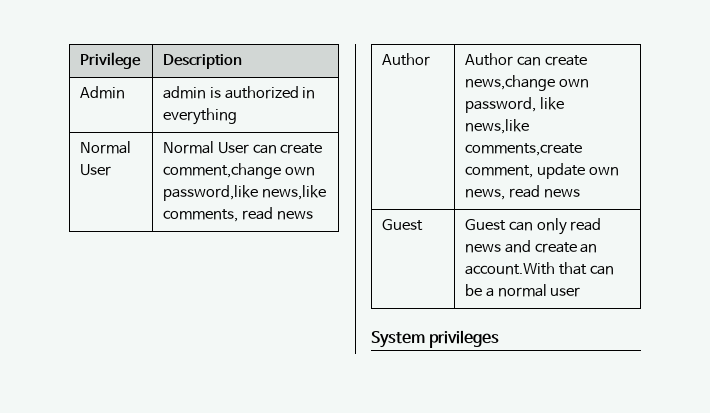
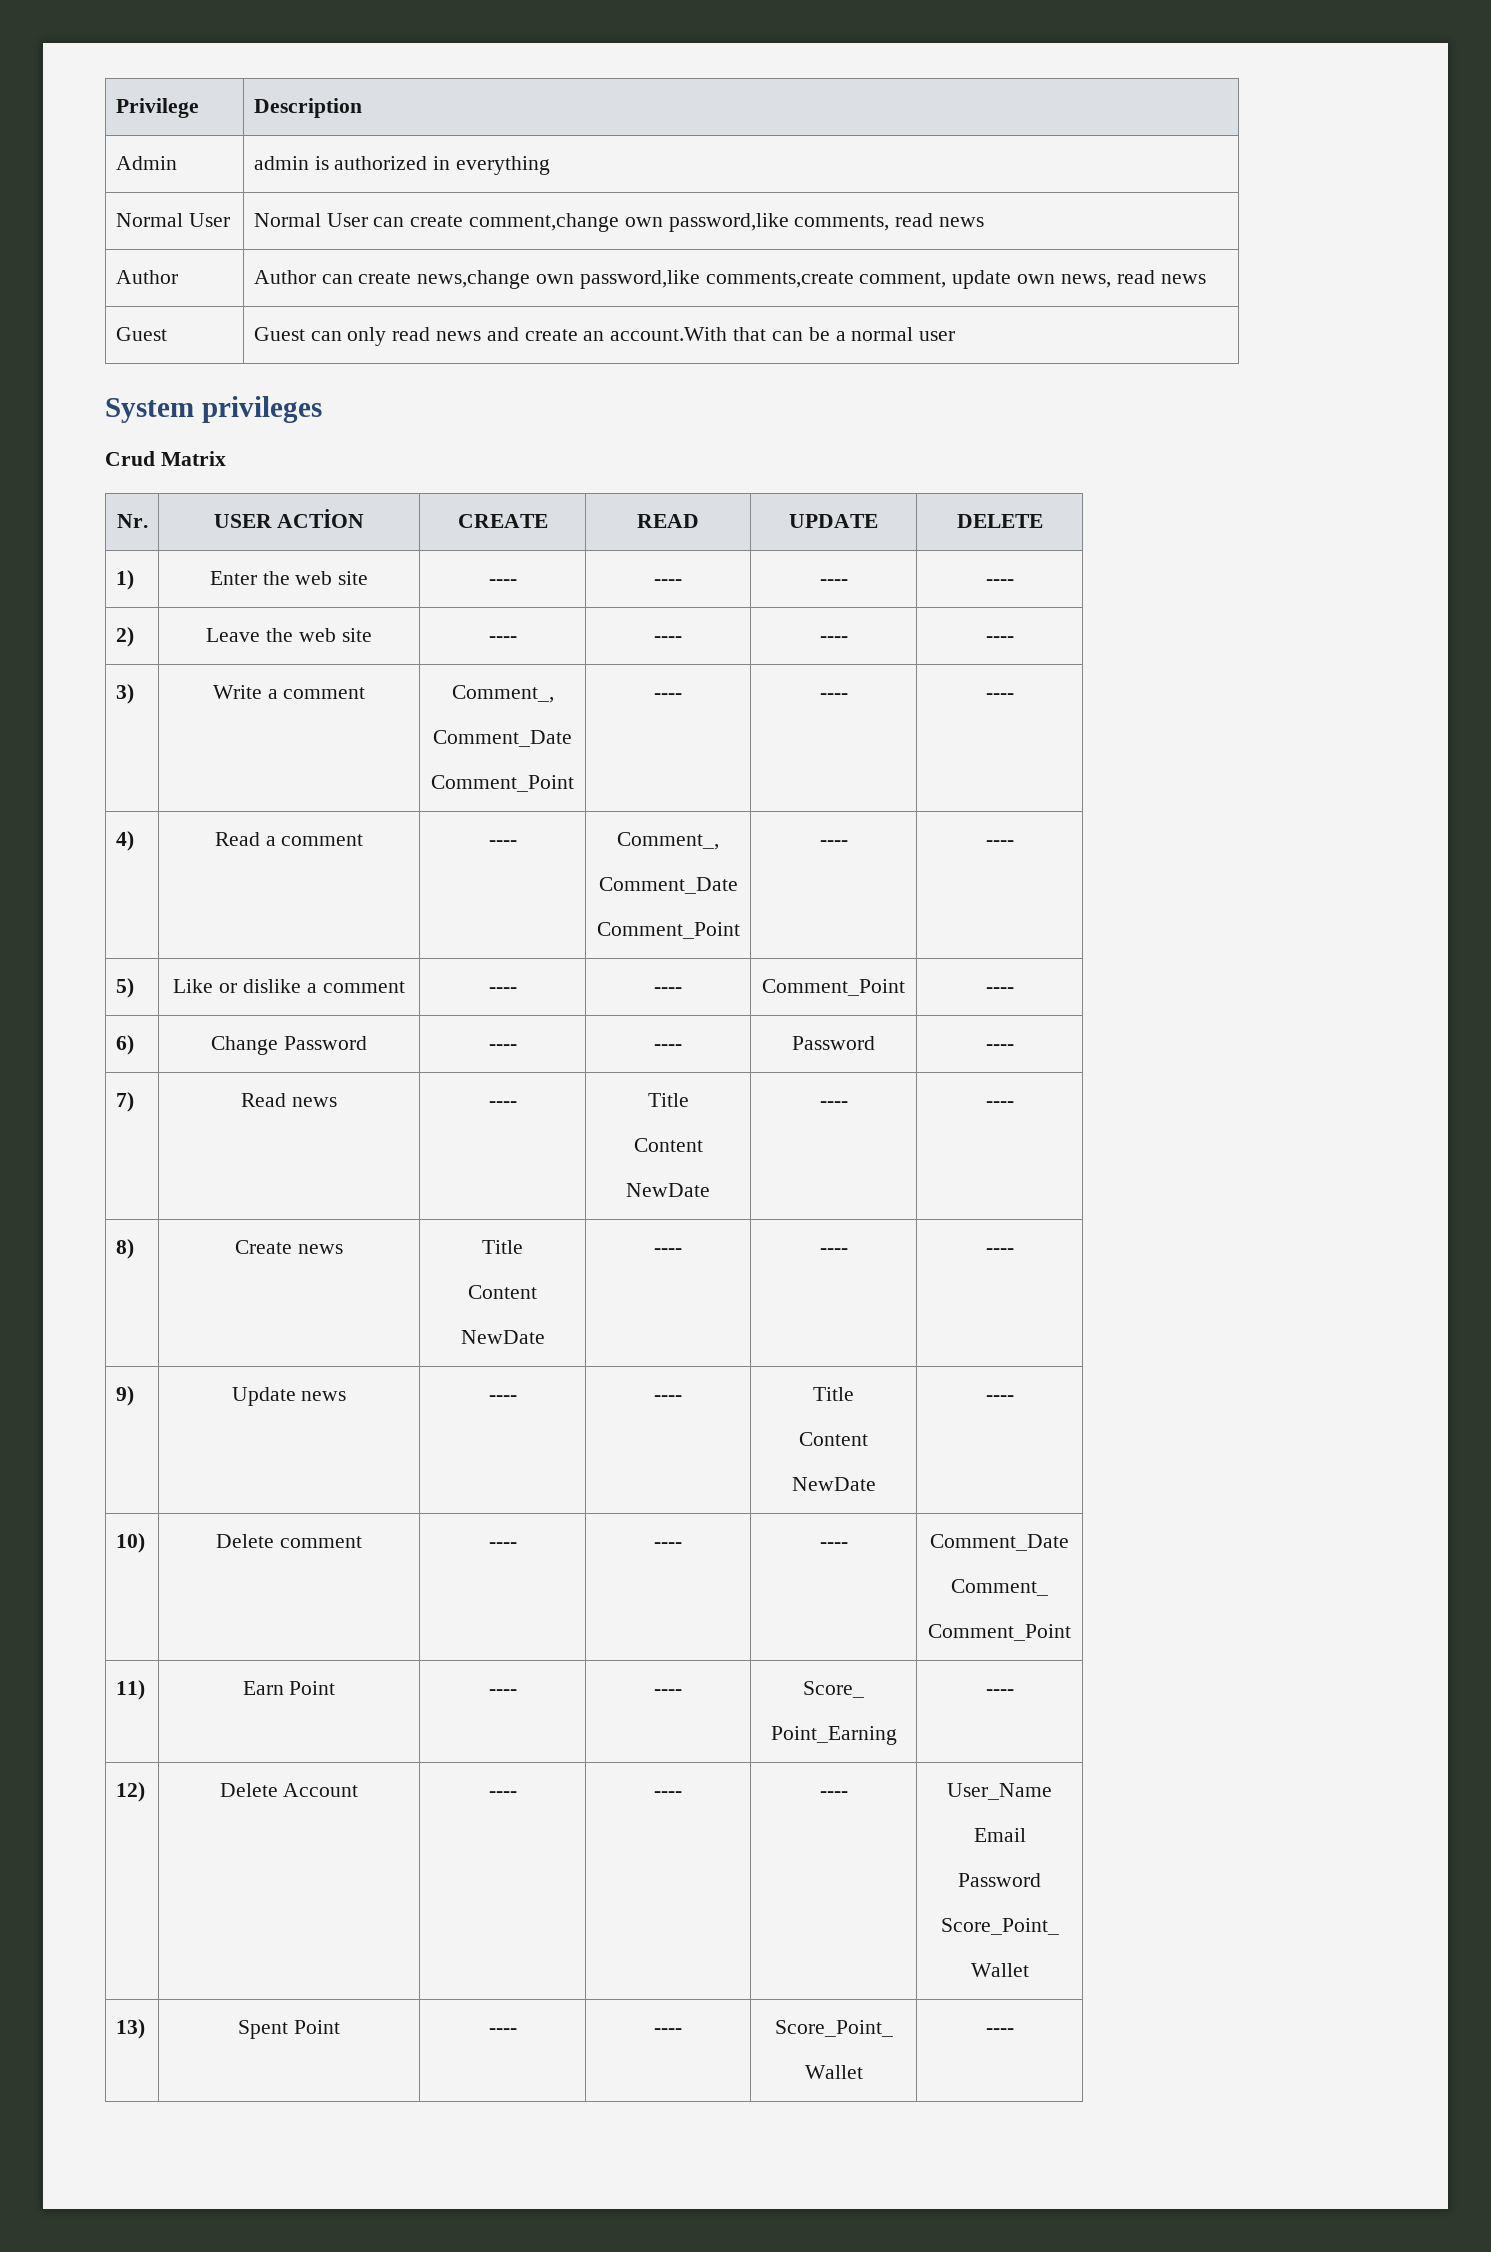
[261,185,326,200] news,like -> (789, 222) none
[464,97,564,113] [464,119,529,134] password, like news,like -> [579,270,700,289] password,like
(500, 339) none -> [105,451,226,466] [116,514,148,528] [213,509,365,528] [457,514,548,528] [636,514,699,528] [788,514,878,528] [956,514,1043,528] [115,570,134,590] [209,571,369,585] [488,579,517,585] [653,579,682,585] [819,579,848,585] [985,579,1014,585] [115,627,134,647] [206,628,372,642] [488,636,517,642] [653,636,682,642] [819,636,848,642] [985,636,1014,642] [115,684,134,704] [212,685,366,699] [451,685,554,703] [433,730,572,747] [431,775,574,792] [653,693,682,699] [819,693,848,699] [985,693,1014,699] [115,831,134,851] [214,832,364,846] [488,840,517,846] [617,832,719,850] [598,877,738,894] [596,922,740,939] [819,840,848,846] [985,840,1014,846] [115,978,134,998] [173,979,405,993] [488,987,517,993] [653,987,682,993] [761,979,905,996] [985,987,1014,993] [115,1035,134,1055] [211,1036,367,1055] [488,1044,517,1050] [653,1044,682,1050] [791,1036,875,1050] [985,1044,1014,1050] [115,1092,134,1112] [241,1093,337,1107] [488,1101,517,1107] [647,1093,689,1107] [633,1138,703,1152] [626,1183,710,1197] [819,1101,848,1107] [985,1101,1014,1107] [115,1239,134,1259] [235,1240,343,1254] [482,1240,523,1254] [468,1285,537,1299] [460,1330,545,1344] [653,1248,682,1254] [819,1248,848,1254] [985,1248,1014,1254] [115,1386,134,1406] [231,1387,347,1406] [488,1395,517,1401] [653,1395,682,1401] [812,1387,854,1401] [798,1432,868,1446] [791,1477,876,1491] [985,1395,1014,1401] [115,1533,145,1553] [216,1534,362,1548] [488,1542,517,1548] [653,1542,682,1548] [819,1542,848,1548] [929,1534,1069,1551] [950,1579,1048,1596] [927,1624,1071,1641] [115,1680,145,1700] [242,1681,336,1695] [488,1689,517,1695] [653,1689,682,1695] [802,1681,864,1698] [770,1726,897,1745] [985,1689,1014,1695] [115,1782,145,1802] [219,1783,359,1797] [488,1791,517,1797] [653,1791,682,1797] [819,1791,848,1797] [946,1783,1052,1800] [973,1828,1026,1842] [957,1873,1041,1887] [940,1918,1059,1935] [970,1963,1029,1977] [115,2019,145,2039] [238,2020,340,2039] [488,2028,517,2034] [653,2028,682,2034] [774,2020,893,2037] [804,2065,863,2079] [985,2028,1014,2034] // Crud Matrix // Nr. | USER ACTİON | CREATE | READ | UPDATE | DELETE // 1) | Enter the web site | ---- | ---- | ---- | ---- // 2) | Leave the web site | ---- | ---- | ---- | ---- // 3) | Write a comment | Comment_, // Comment_Date // Comment_Point | ---- | ---- | ---- // 4) | Read a comment | ---- | Comment_, // Comment_Date // Comment_Point | ---- | ---- // 5) | Like or dislike a comment | ---- | ---- | Comment_Point | ---- // 6) | Change Password | ---- | ---- | Password | ---- // 7) | Read news | ---- | Title // Content // NewDate | ---- | ---- // 8) | Create news | Title // Content // NewDate | ---- | ---- | ---- // 9) | Update news | ---- | ---- | Title // Content // NewDate | ---- // 10) | Delete comment | ---- | ---- | ---- | Comment_Date // Comment_ // Comment_Point // 11) | Earn Point | ---- | ---- | Score_ // Point_Earning | ---- // 12) | Delete Account | ---- | ---- | ---- | User_Name // Email // Password // Score_Point_ // Wallet // 13) | Spent Point | ---- | ---- | Score_Point_ // Wallet | ----

